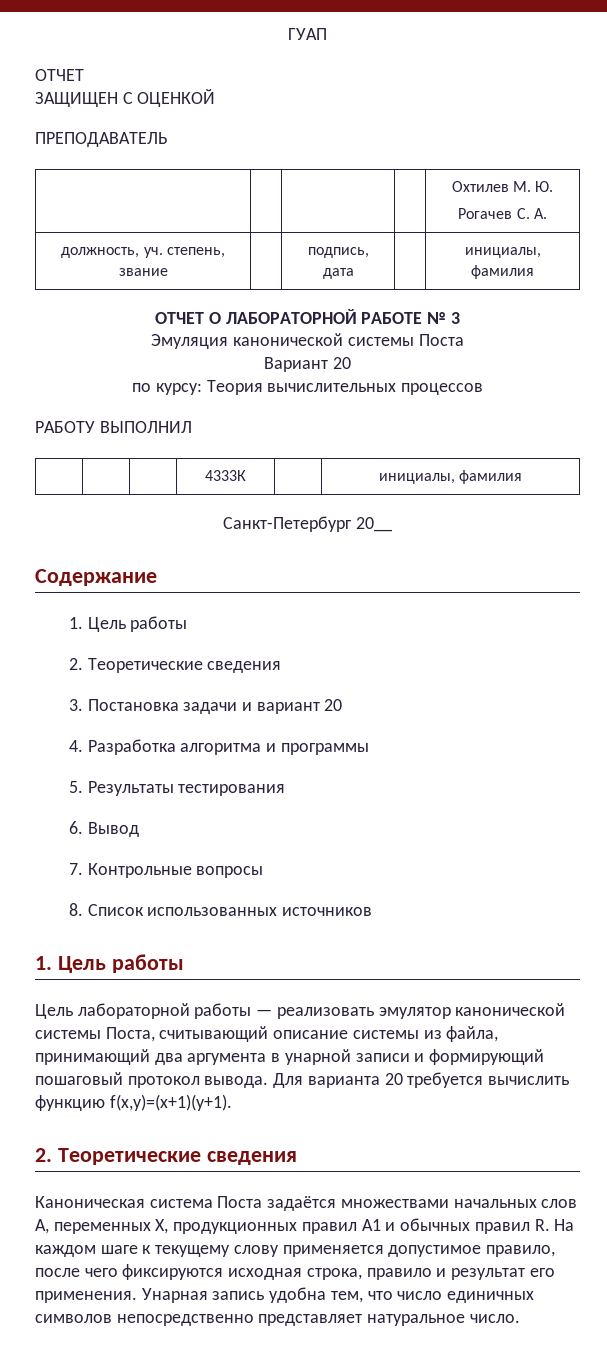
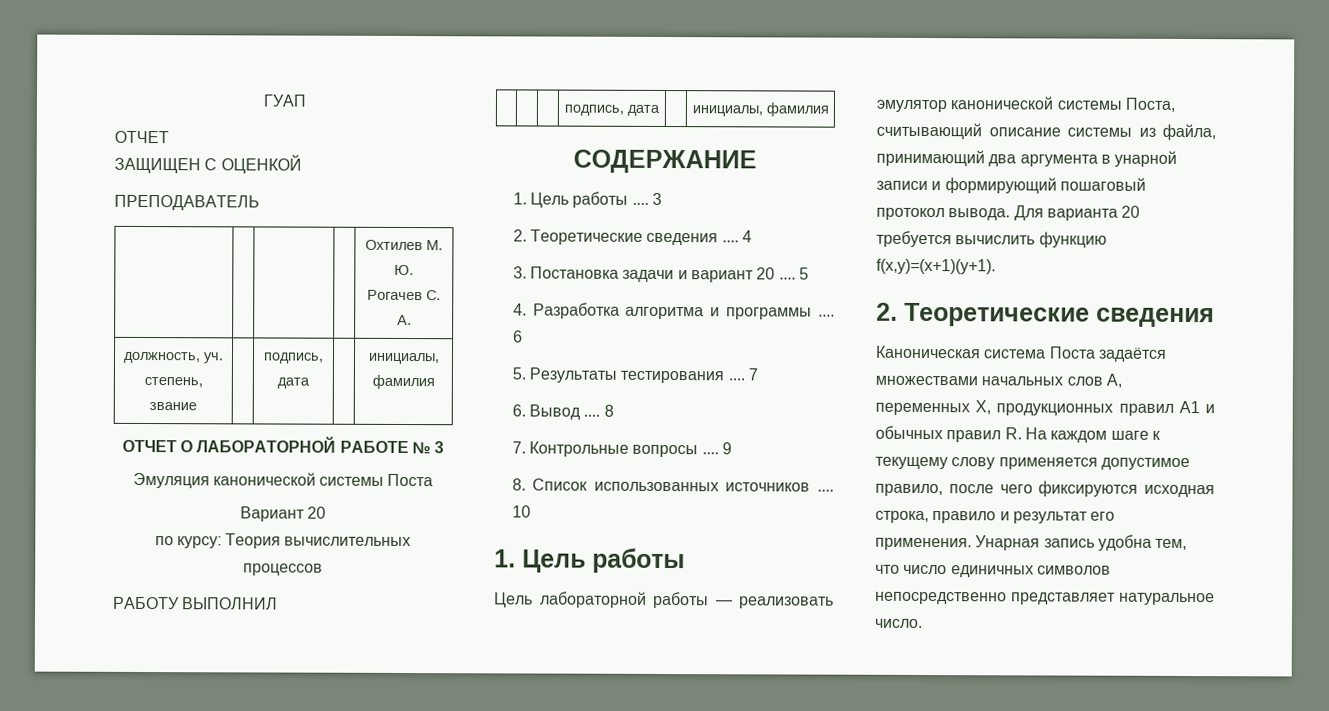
[205,470,246,481] [378,470,523,484] [223,516,392,532] [35,569,157,586] [68,616,188,632] [68,658,282,673] 4333К | | инициалы, фамилия // Санкт-Петербург 20__ // Содержание // 1. Цель работы // 2. Теоретические сведения -> [564,104,660,116] [691,102,829,117] [573,149,757,174] [512,191,663,208] [512,229,753,246] подпись, дата | | инициалы, фамилия // СОДЕРЖАНИЕ // 1. Цель работы .... 3 // 2. Теоретические сведения .... 4
(343, 705) none -> [778,267,809,280] .... 5
(369, 749) none -> [818,314,836,317] [512,330,523,343] .... 6
(286, 790) none -> [727,368,759,381] .... 7
(139, 829) none -> [583,404,614,417] .... 8
(264, 872) none -> [701,442,733,455] .... 9
(372, 911) none -> [817,489,834,492] [511,505,531,518] .... 10

